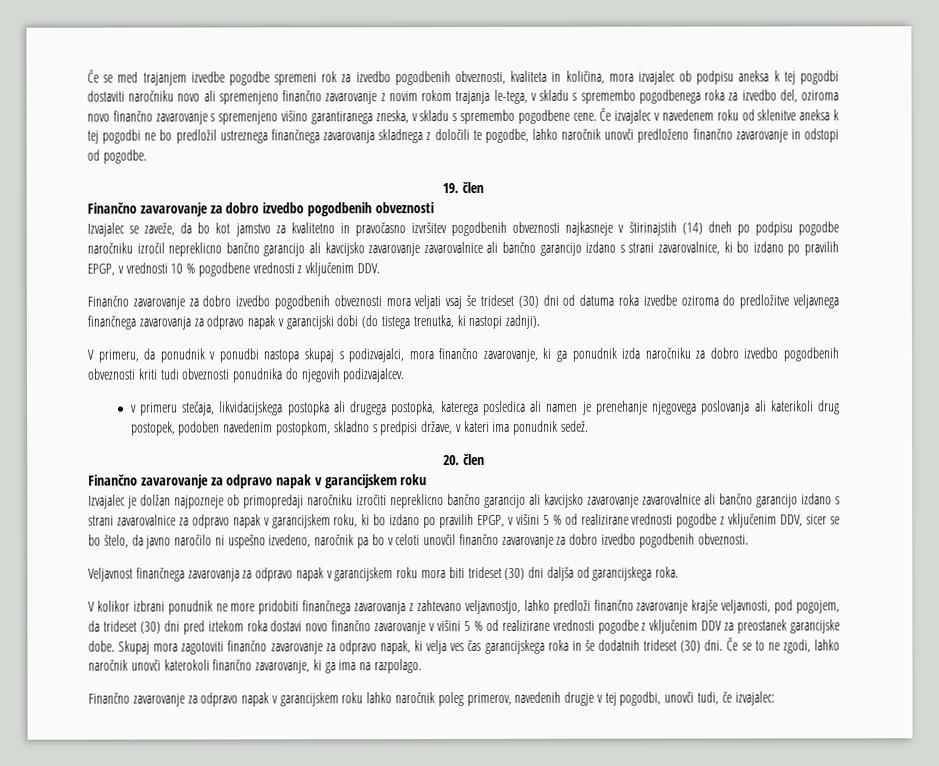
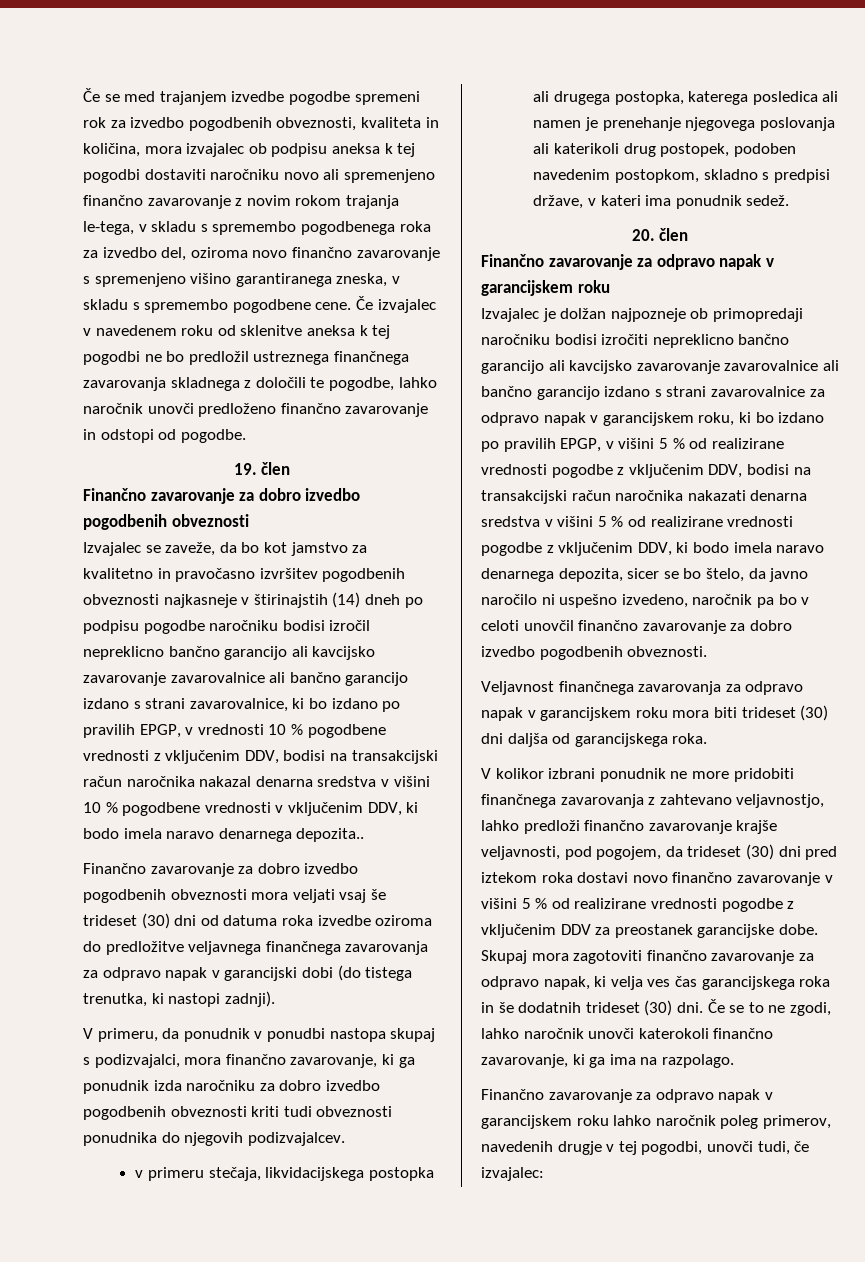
(133, 248) none -> [282,620,325,631] bodisi
[357,263,381,274] DDV. -> [244,750,438,764] [83,776,430,787] [83,802,419,816] [83,828,365,842] DDV, bodisi na transakcijski račun naročnika nakazal denarna sredstva v višini 10 % pogodbene vrednosti v vključenim DDV, ki bodo imela naravo denarnega depozita..
(353, 500) none -> [554,334,597,345] bodisi
(804, 520) none -> [746,464,811,475] [481,490,808,504] [481,516,794,527] [481,542,825,556] [481,568,623,582] bodisi na transakcijski račun naročnika nakazati denarna sredstva v višini 5 % od realizirane vrednosti pogodbe z vključenim DDV, ki bodo imela naravo denarnega depozita,

